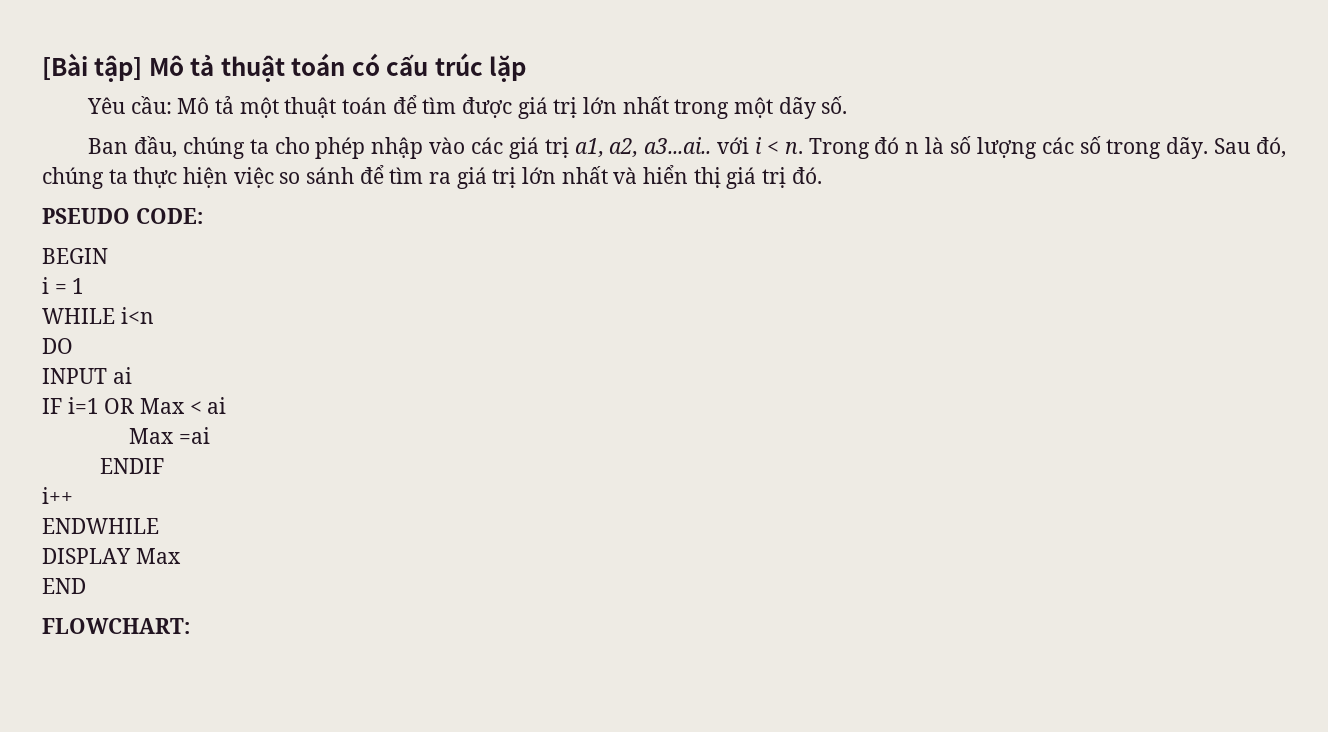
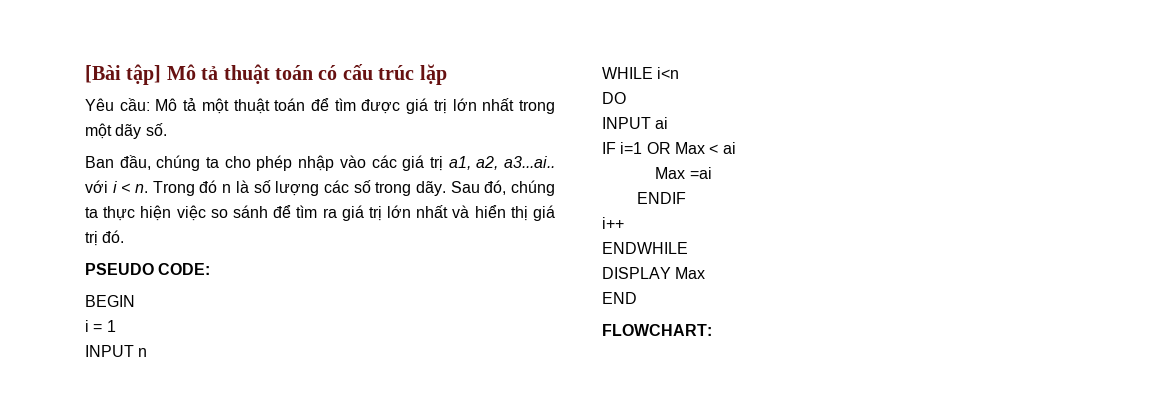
(85, 286) none -> [85,345,148,357] // INPUT n

